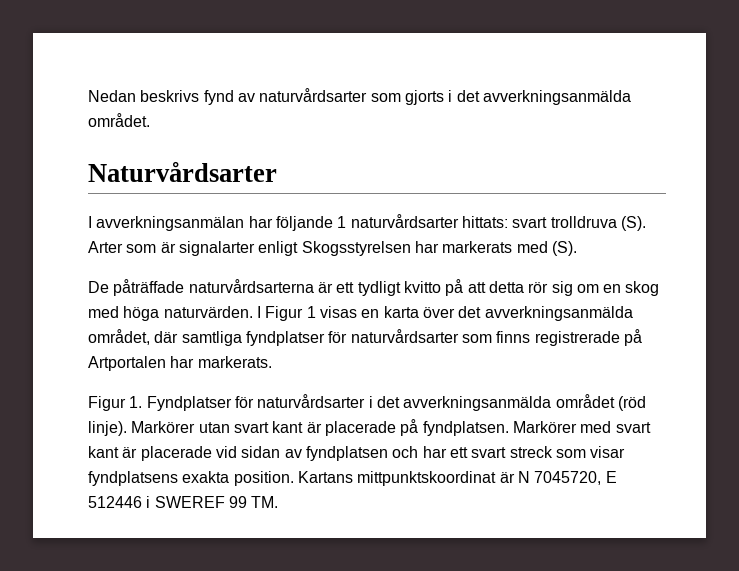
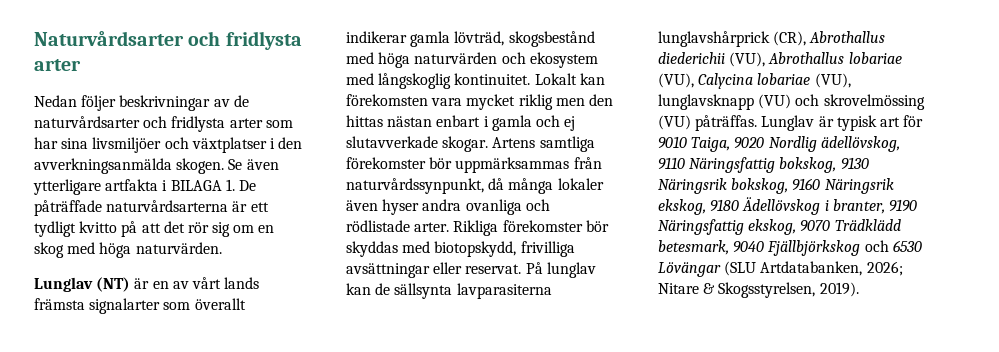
[88,88,631,105] [88,113,150,127] [88,161,277,182] [88,214,646,231] [88,241,577,256] Nedan beskrivs fynd av naturvårdsarter som gjorts i det avverkningsanmälda området. // Naturvårdsarter // I avverkningsanmälan har följande 1 naturvårdsarter hittats: svart trolldruva (S). Arter som är signalarter enligt Skogsstyrelsen har markerats med (S). // -> [34,31,302,50] [34,59,81,71] [34,95,249,111] [34,116,293,132] [34,137,303,153] [34,158,279,174] [33,179,235,195] Naturvårdsarter och fridlysta arter // Nedan följer beskrivningar av de naturvårdsarter och fridlysta arter som har sina livsmiljöer och växtplatser i den avverkningsanmälda skogen. Se även ytterligare artfakta i BILAGA 1.
[488,281,524,293] detta -> [163,221,185,233] det
[256,306,633,321] [88,329,642,346] [88,356,272,371] [88,394,646,411] [88,419,651,436] [88,446,626,461] [88,471,617,486] [88,496,279,508] I Figur 1 visas en karta över det avverkningsanmälda området, där samtliga fyndplatser för naturvårdsarter som finns registrerade på Artportalen har markerats. // Figur 1. Fyndplatser för naturvårdsarter i det avverkningsanmälda området (röd linje). Markörer utan svart kant är placerade på fyndplatsen. Markörer med svart kant är placerade vid sidan av fyndplatsen och har ett svart streck som visar fyndplatsens exakta position. Kartans mittpunktskoordinat är N 7045720, E 512446 i SWEREF 99 TM. -> [34,277,260,292] [34,298,246,314] [346,31,595,47] [346,52,598,68] [346,73,605,89] [346,94,613,110] [346,115,576,131] [346,136,595,152] [346,157,602,173] [346,178,604,194] [346,199,550,215] [346,220,609,236] [346,241,575,257] [346,262,596,278] [346,283,552,299] [658,31,886,47] [658,52,902,67] [658,73,851,89] [658,94,925,110] [658,115,924,131] [658,136,900,152] [658,157,869,173] [658,178,894,194] [658,197,917,215] [658,219,901,235] [658,240,922,256] [658,261,903,277] [658,282,859,298] // Lunglav (NT) är en av vårt lands främsta signalarter som överallt indikerar gamla lövträd, skogsbestånd med höga naturvärden och ekosystem med långskoglig kontinuitet. Lokalt kan förekomsten vara mycket riklig men den hittas nästan enbart i gamla och ej slutavverkade skogar. Artens samtliga förekomster bör uppmärksammas från naturvårdssynpunkt, då många lokaler även hyser andra ovanliga och rödlistade arter. Rikliga förekomster bör skyddas med biotopskydd, frivilliga avsättningar eller reservat. På lunglav kan de sällsynta lavparasiterna lunglavshårprick (CR), Abrothallus diederichii (VU), Abrothallus lobariae (VU), Calycina lobariae (VU), lunglavsknapp (VU) och skrovelmössing (VU) påträffas. Lunglav är typisk art för 9010 Taiga, 9020 Nordlig ädellövskog, 9110 Näringsfattig bokskog, 9130 Näringsrik bokskog, 9160 Näringsrik ekskog, 9180 Ädellövskog i branter, 9190 Näringsfattig ekskog, 9070 Trädklädd betesmark, 9040 Fjällbjörkskog och 6530 Lövängar (SLU Artdatabanken, 2026; Nitare & Skogsstyrelsen, 2019).

